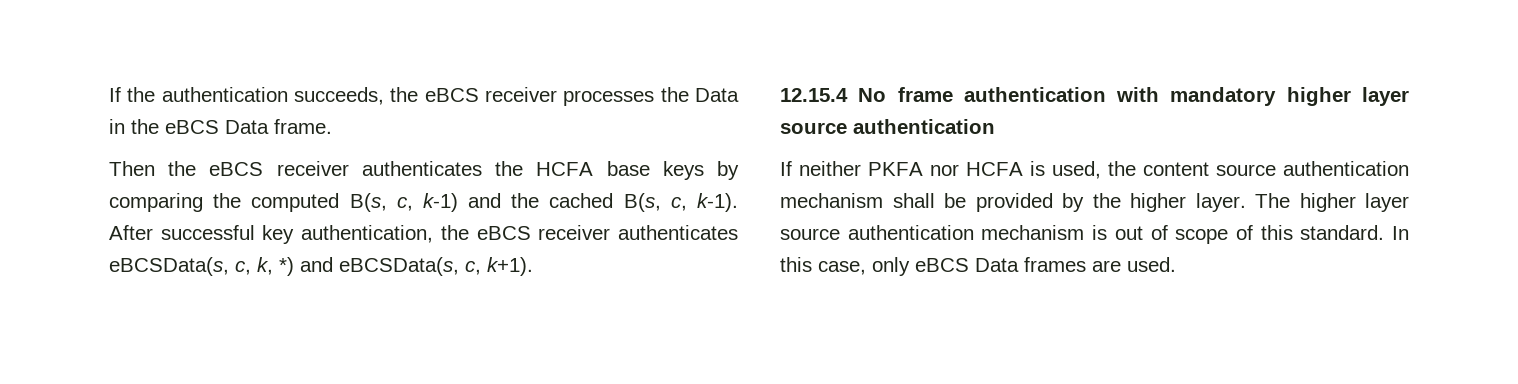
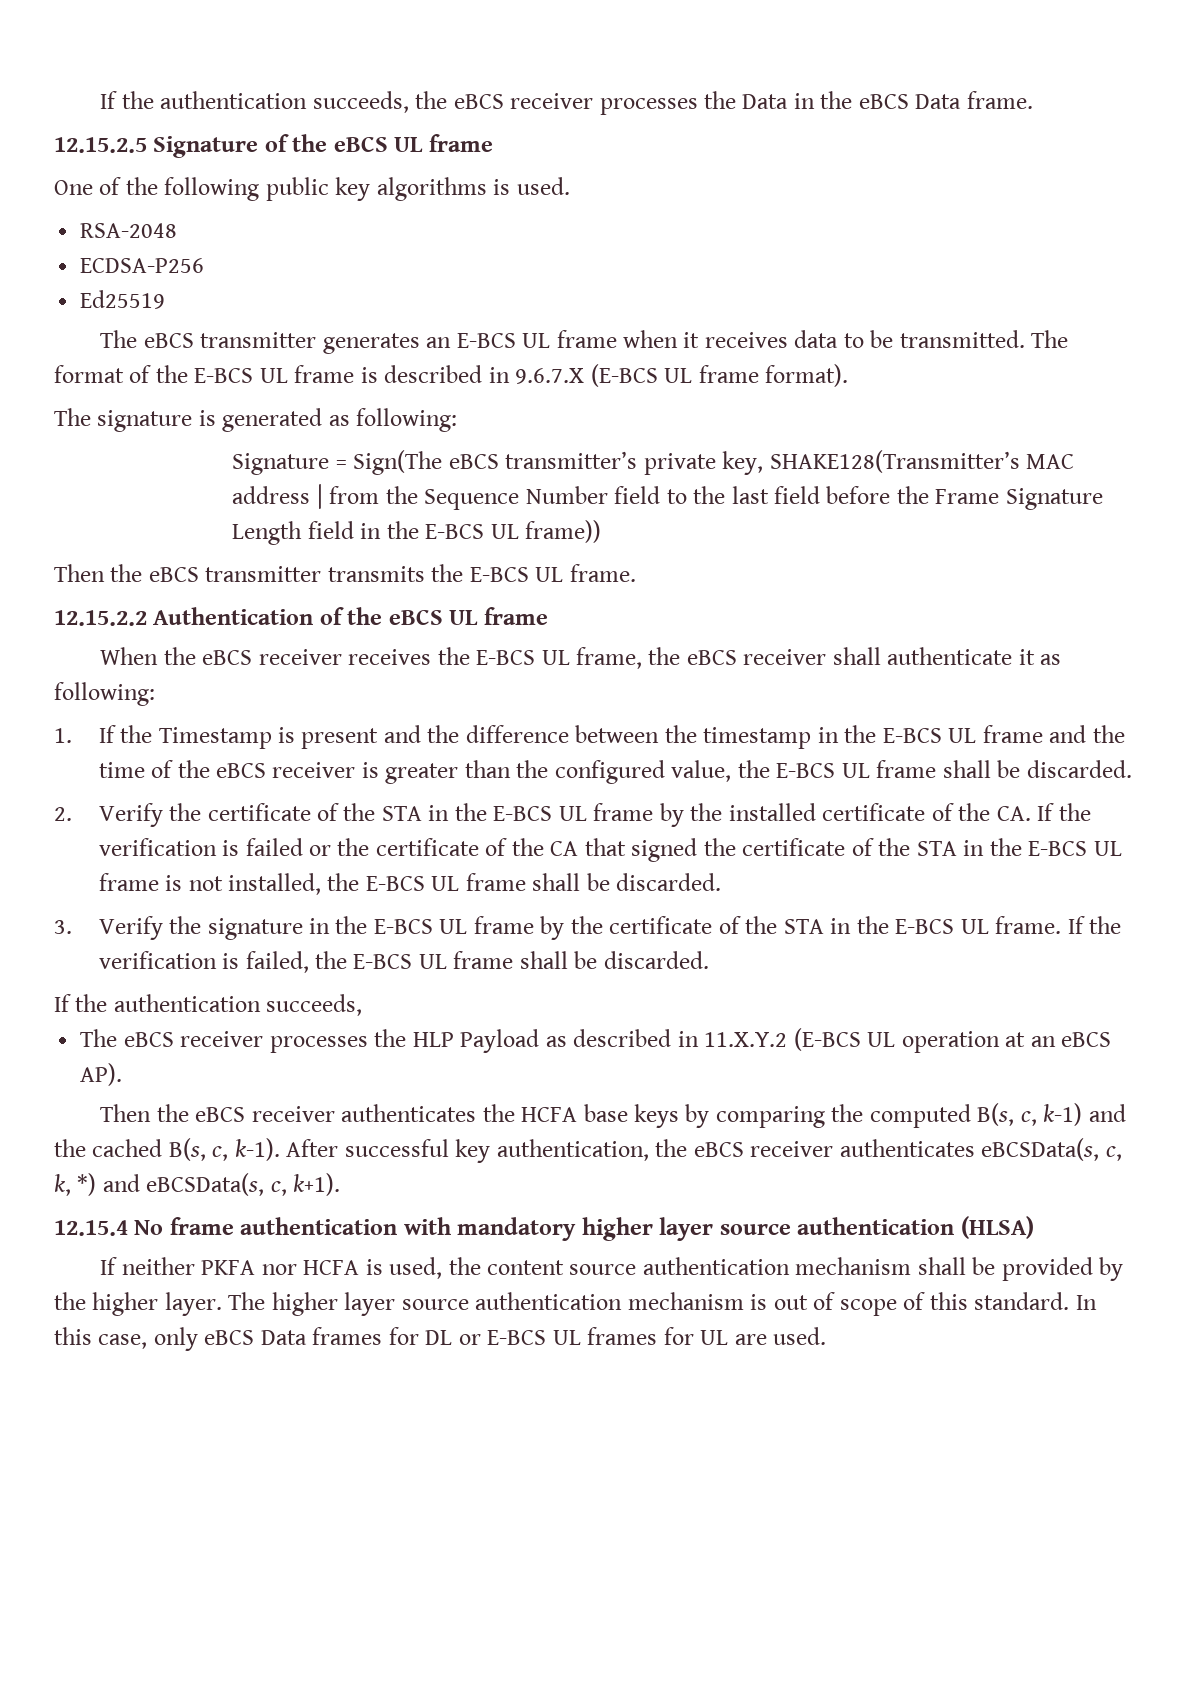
(332, 126) none -> [54,134,493,158] [54,177,570,201] [80,223,178,238] [80,258,205,273] [80,290,166,309] [100,330,1069,354] [54,364,849,387] [54,408,458,432] [232,450,1075,475] [232,484,1103,510] [232,520,602,545] [54,564,636,582] [54,607,548,626] [100,647,1062,669] [54,682,155,706] [54,725,1125,749] [98,760,1132,784] [54,803,1091,827] [98,838,1122,862] [98,873,722,895] [54,916,1122,940] [98,951,709,973] [54,994,363,1016] [80,1028,1112,1053] [80,1063,123,1086] // 12.15.2.5 Signature of the eBCS UL frame // One of the following public key algorithms is used. // RSA-2048 // ECDSA-P256 // Ed25519 // The eBCS transmitter generates an E-BCS UL frame when it receives data to be transmitted. The format of the E-BCS UL frame is described in 9.6.7.X (E-BCS UL frame format). // The signature is generated as following: // Signature = Sign(The eBCS transmitter’s private key, SHAKE128(Transmitter’s MAC address | from the Sequence Number field to the last field before the Frame Signature Length field in the E-BCS UL frame)) // Then the eBCS transmitter transmits the E-BCS UL frame. // 12.15.2.2 Authentication of the eBCS UL frame // When the eBCS receiver receives the E-BCS UL frame, the eBCS receiver shall authenticate it as following: // 1. If the Timestamp is present and the difference between the timestamp in the E-BCS UL frame and the time of the eBCS receiver is greater than the configured value, the E-BCS UL frame shall be discarded. // 2. Verify the certificate of the STA in the E-BCS UL frame by the installed certificate of the CA. If the verification is failed or the certificate of the CA that signed the certificate of the STA in the E-BCS UL frame is not installed, the E-BCS UL frame shall be discarded. // 3. Verify the signature in the E-BCS UL frame by the certificate of the STA in the E-BCS UL frame. If the verification is failed, the E-BCS UL frame shall be discarded. // If the authentication succeeds, // The eBCS receiver processes the HLP Payload as described in 11.X.Y.2 (E-BCS UL operation at an eBCS AP).
(995, 126) none -> [960,1216,1034,1239] (HLSA)
(1086, 264) none -> [388,1327,729,1345] for DL or E-BCS UL frames for UL

